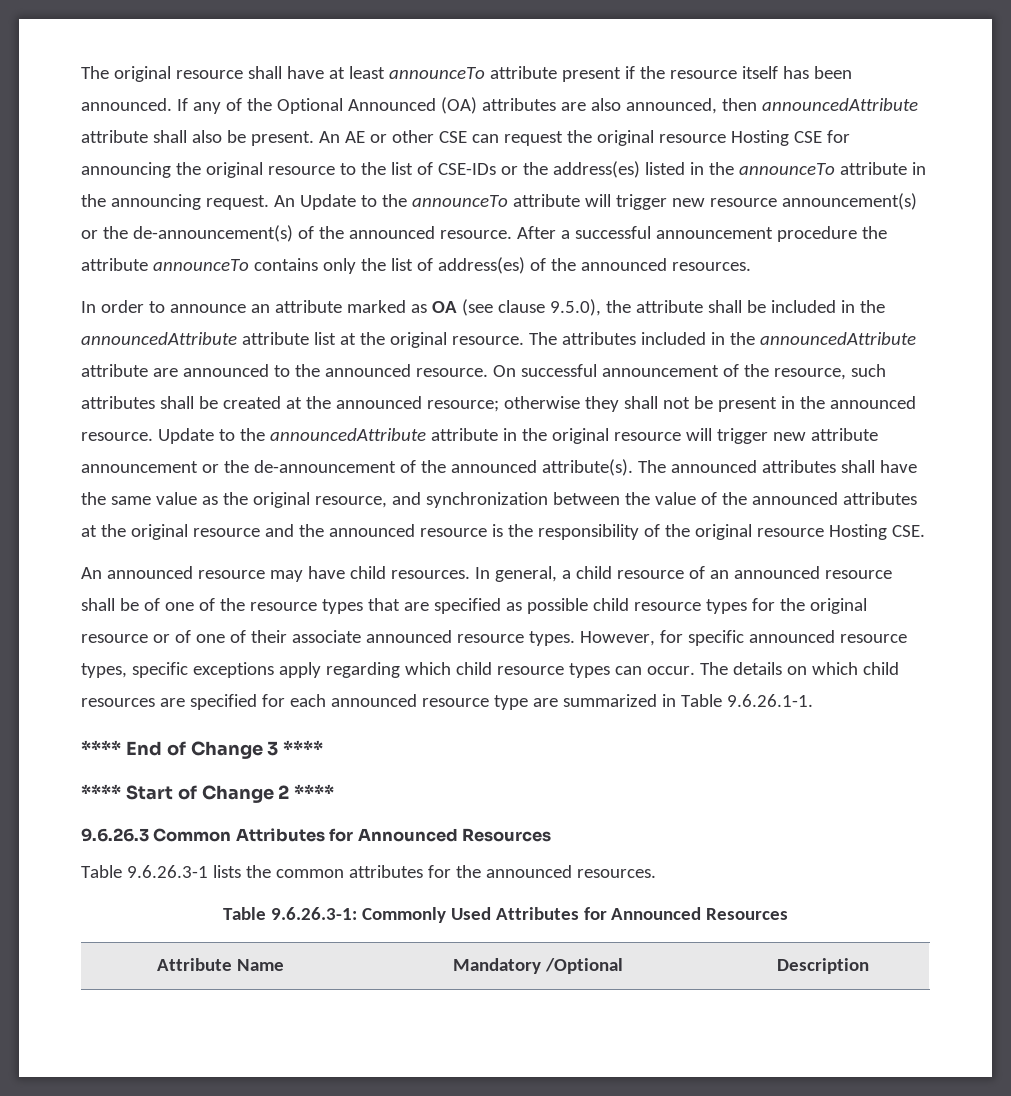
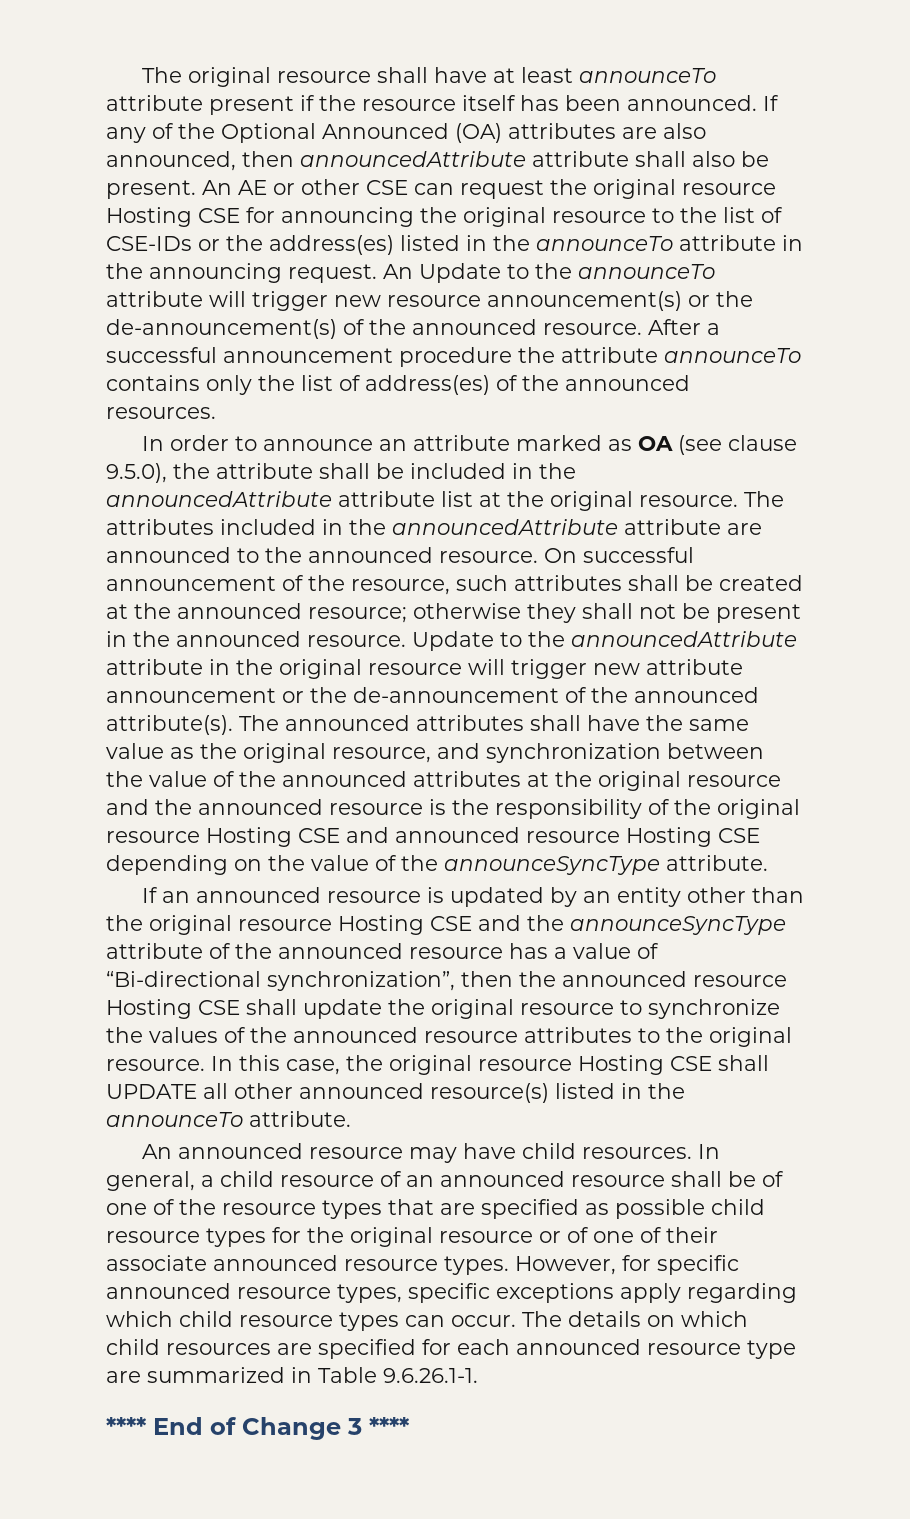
[891,525,925,537] CSE. -> [298,827,760,847] [106,855,768,875] [141,887,804,907] [106,915,786,935] [106,943,659,959] [106,971,787,991] [106,999,780,1019] [106,1027,792,1047] [106,1055,769,1075] [106,1083,685,1103] [106,1111,351,1127] CSE and announced resource Hosting CSE depending on the value of the announceSyncType attribute. // If an announced resource is updated by an entity other than the original resource Hosting CSE and the announceSyncType attribute of the announced resource has a value of “Bi-directional synchronization”, then the announced resource Hosting CSE shall update the original resource to synchronize the values of the announced resource attributes to the original resource. In this case, the original resource Hosting CSE shall UPDATE all other announced resource(s) listed in the announceTo attribute.
[81,784,335,803] [81,828,552,842] [81,865,656,878] [222,907,789,923] [157,958,284,971] [453,958,623,974] [777,958,869,974] // **** Start of Change 2 **** // 9.6.26.3 Common Attributes for Announced Resources // Table 9.6.26.3-1 lists the common attributes for the announced resources. // Table 9.6.26.3-1: Commonly Used Attributes for Announced Resources // Attribute Name | Mandatory /Optional | Description -> (410, 1426) none

